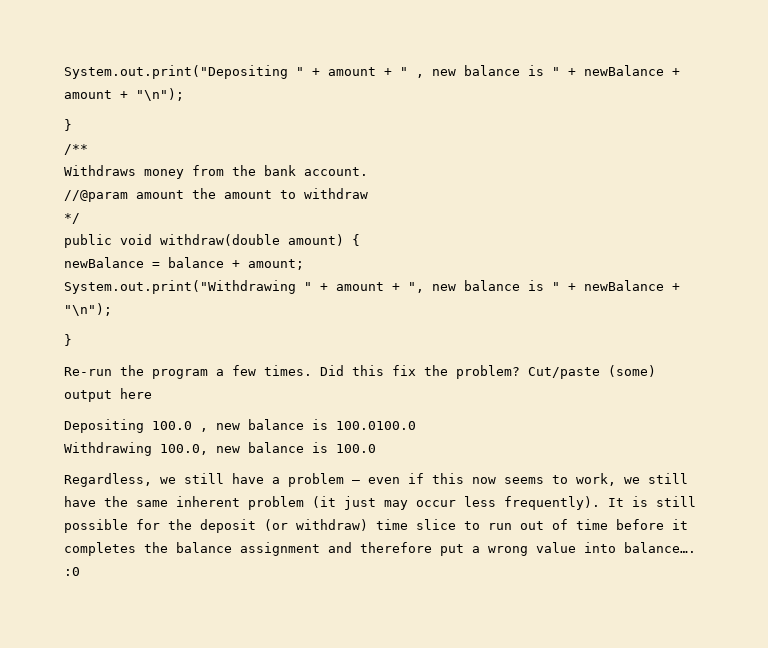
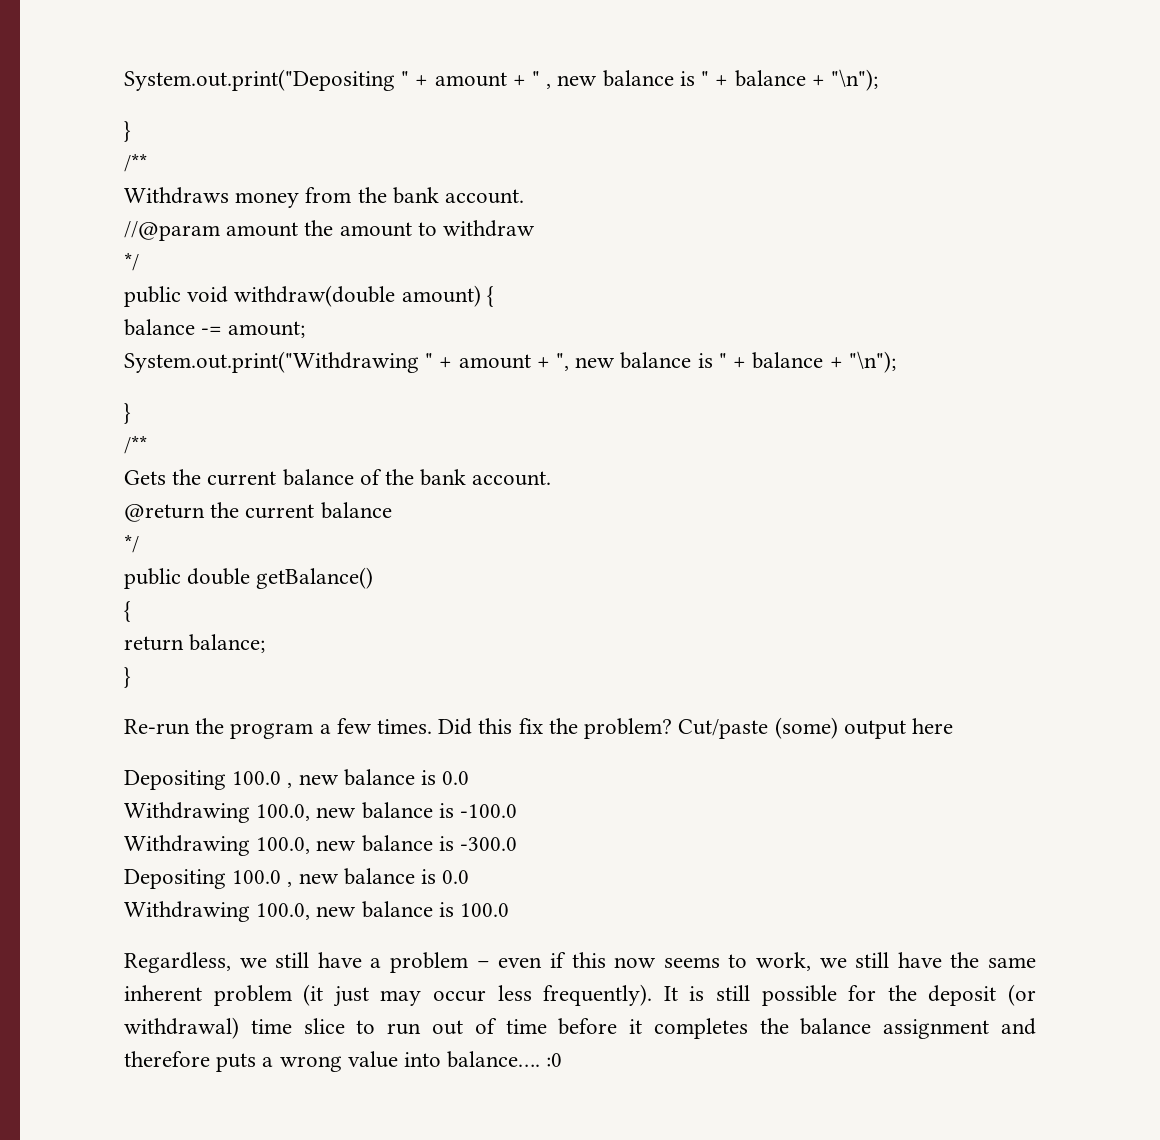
[584,65,680,76] [64,90,112,99] newBalance + amount -> [734,70,806,87] balance
[64,257,240,268] newBalance = balance + -> [124,319,223,336] balance -=
[584,280,680,291] [64,303,112,316] [64,334,72,346] newBalance + "\n"); // } -> [752,351,896,373] [124,403,131,424] [124,435,147,454] [124,469,552,486] [124,502,392,522] [124,534,139,553] [124,567,374,589] [124,601,131,622] [124,634,266,653] [124,667,131,688] balance + "\n"); // } // /** // Gets the current balance of the bank account. // @return the current balance // */ // public double getBalance() // { // return balance; // }
[336,421,416,430] 100.0100.0 -> [442,771,470,785] [124,802,518,823] [124,835,518,856] [124,868,470,889] 0.0 // Withdrawing 100.0, new balance is -100.0 // Withdrawing 100.0, new balance is -300.0 // Depositing 100.0 , new balance is 0.0
[296,519,368,531] withdraw) -> [124,1017,239,1039] withdrawal)
[440,544,464,556] put -> [216,1053,257,1072] puts

